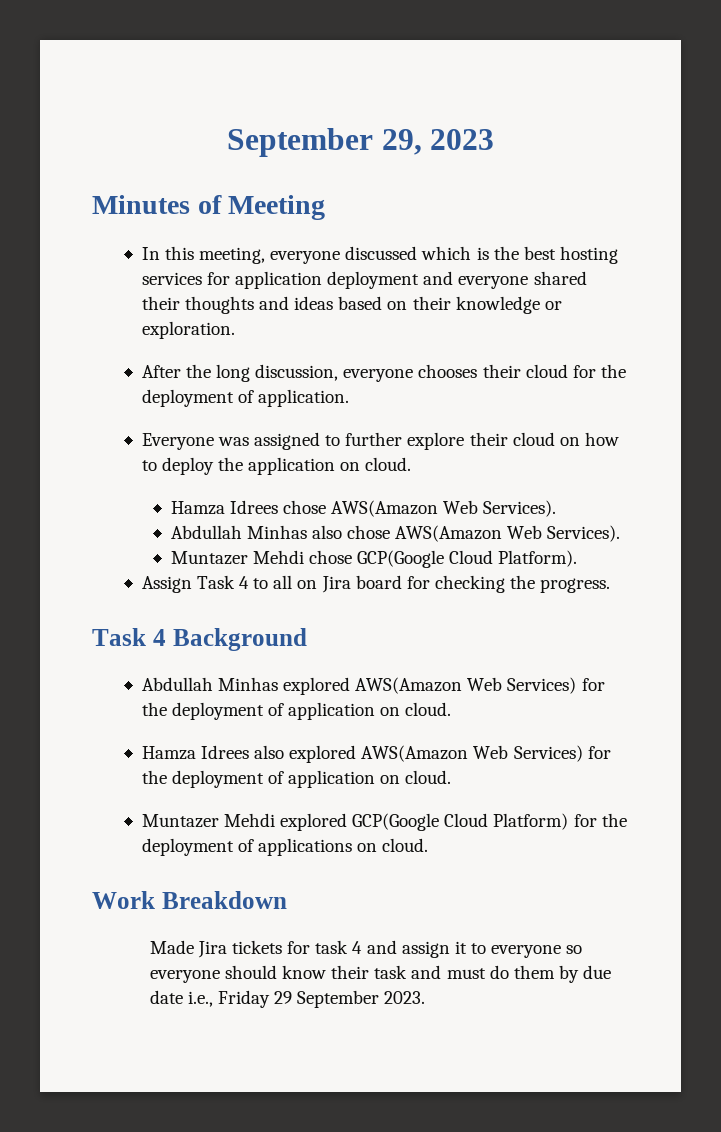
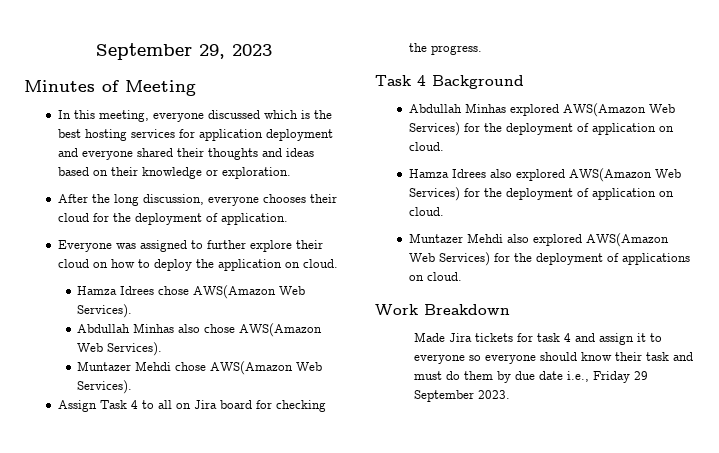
[357,550,578,568] GCP(Google Cloud Platform). -> [210,361,323,375] [77,380,133,394] AWS(Amazon Web Services).
[280,813,569,831] explored GCP(Google Cloud Platform) -> [506,233,669,247] [408,252,490,266] also explored AWS(Amazon Web Services)

